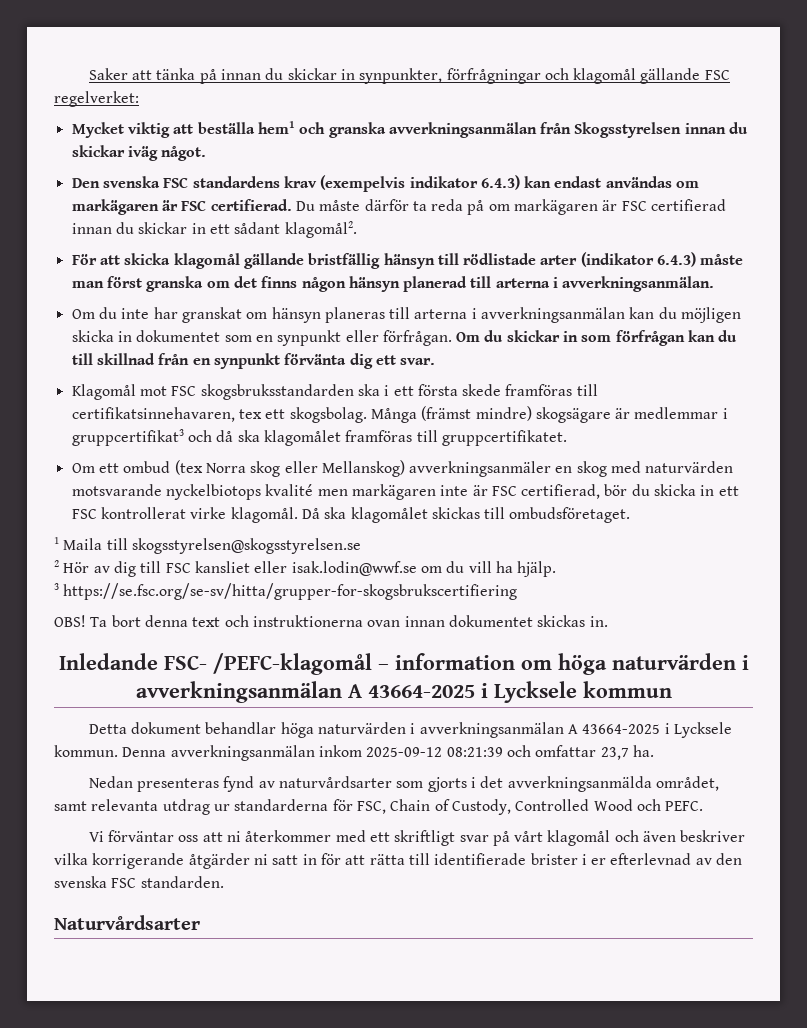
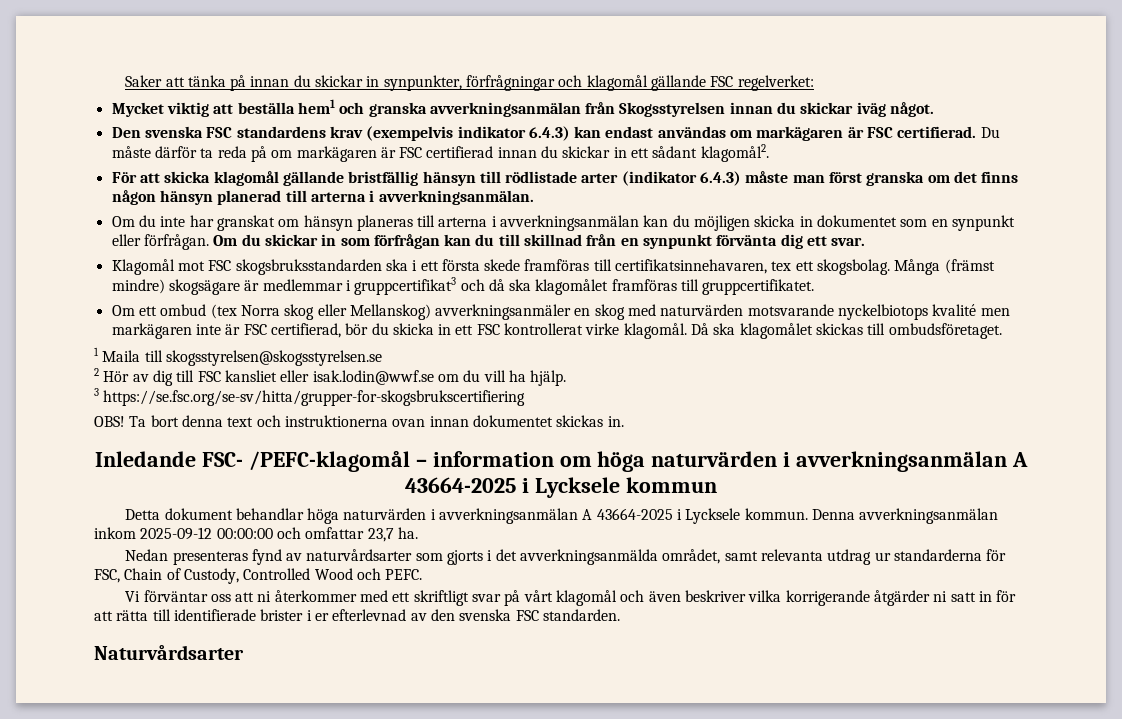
[446,747,503,757] 08:21:39 -> [216,528,273,539] 00:00:00

